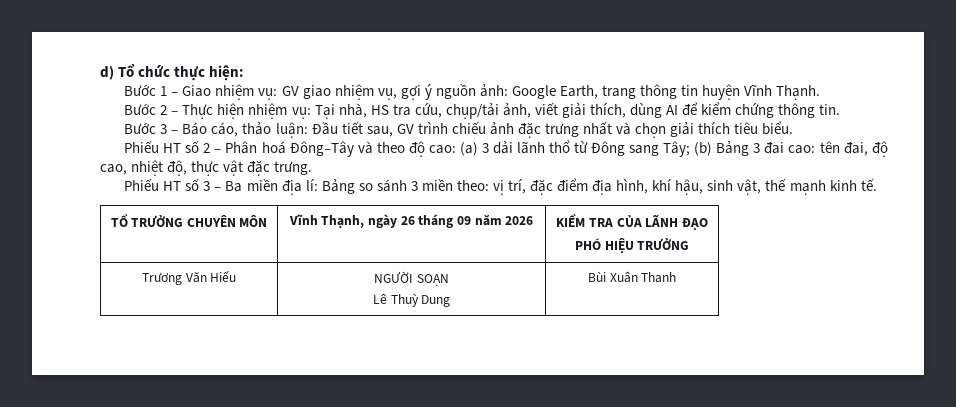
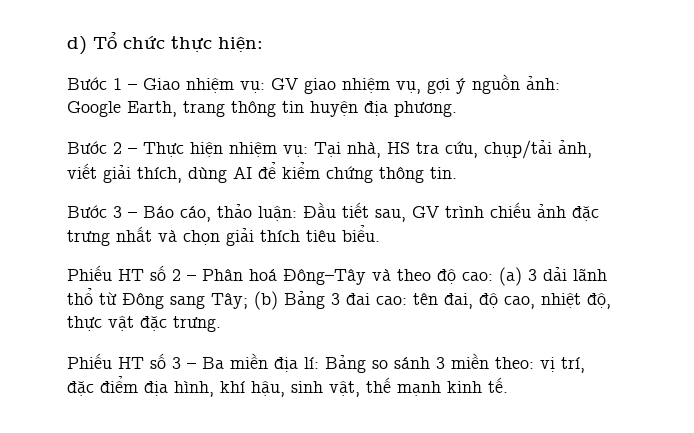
[744,84,821,100] Vĩnh Thạnh. -> [364,101,457,117] địa phương.
[110,214,268,227] [288,214,534,228] [556,214,708,231] [574,238,690,254] [141,271,237,285] [374,271,449,286] [372,293,451,307] [587,271,677,283] // TỔ TRƯỞNG CHUYÊN MÔN | Vĩnh Thạnh, ngày 26 tháng 09 năm 2026 | KIỂM TRA CỦA LÃNH ĐẠO // PHÓ HIỆU TRƯỞNG // Trương Văn Hiếu | NGƯỜI SOẠN // Lê Thuỳ Dung | Bùi Xuân Thanh -> (508, 385) none

